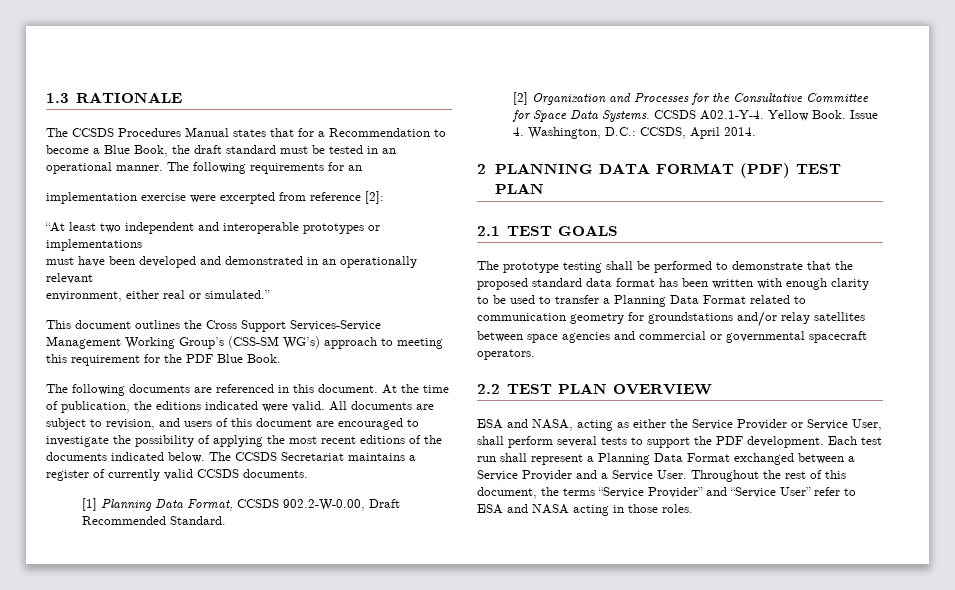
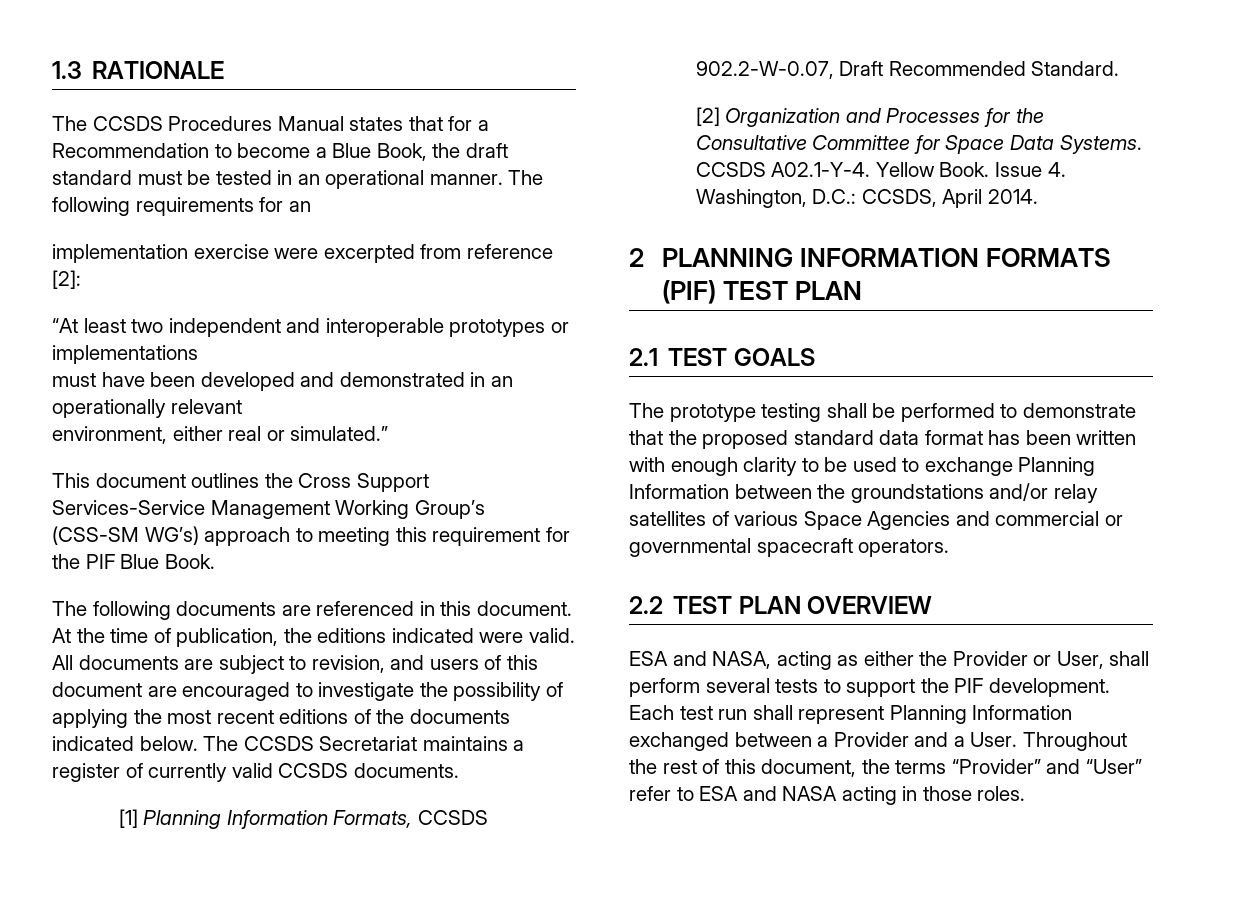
[186,354,213,363] PDF -> [85,554,115,569] PIF
[155,499,366,511] Data Format, CCSDS 902.2-W-0.00, -> [226,810,489,829] [695,61,834,79] Information Formats, CCSDS 902.2-W-0.07,
[599,163,791,178] DATA FORMAT (PDF) -> [800,248,1112,267] [662,280,717,304] INFORMATION FORMATS (PIF)
[555,295,806,307] [477,311,865,327] [477,331,610,343] transfer a Planning Data Format related to communication geometry for groundstations and/or relay satellites between space agencies -> [924,457,1096,476] [629,483,1098,503] [629,511,951,530] exchange Planning Information between the groundstations and/or relay satellites of various Space Agencies
[692,419,733,430] Service -> (948, 658) none
[807,419,848,430] Service -> (1052, 660) none
[716,436,743,445] PDF -> [954,678,984,693] PIF
[587,453,730,465] a Planning Data Format -> [889,705,1073,724] Planning Information
[477,470,518,481] Service -> (829, 741) none
[612,470,653,481] Service -> (965, 741) none
[598,487,811,498] “Service Provider” and “Service User” -> [951,759,1142,774] “Provider” and “User”

